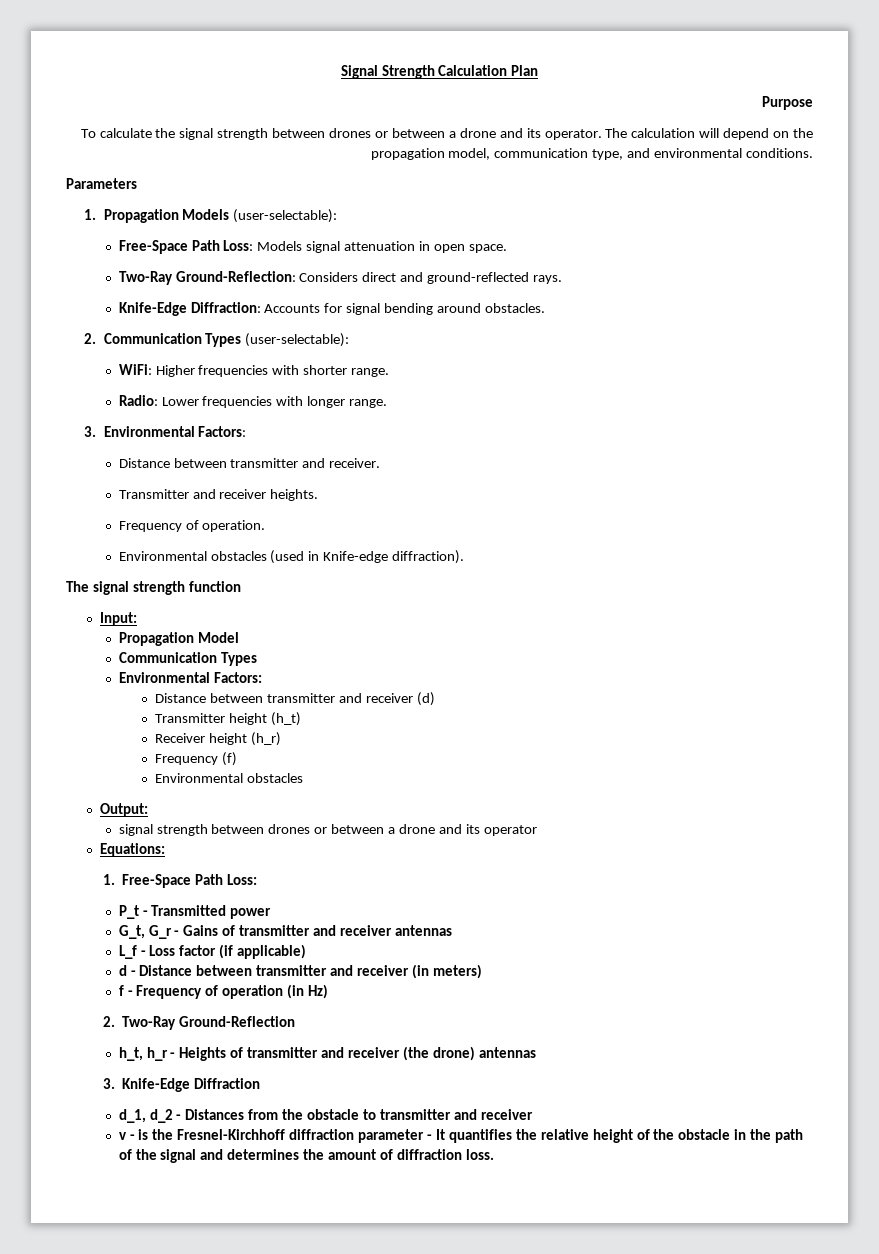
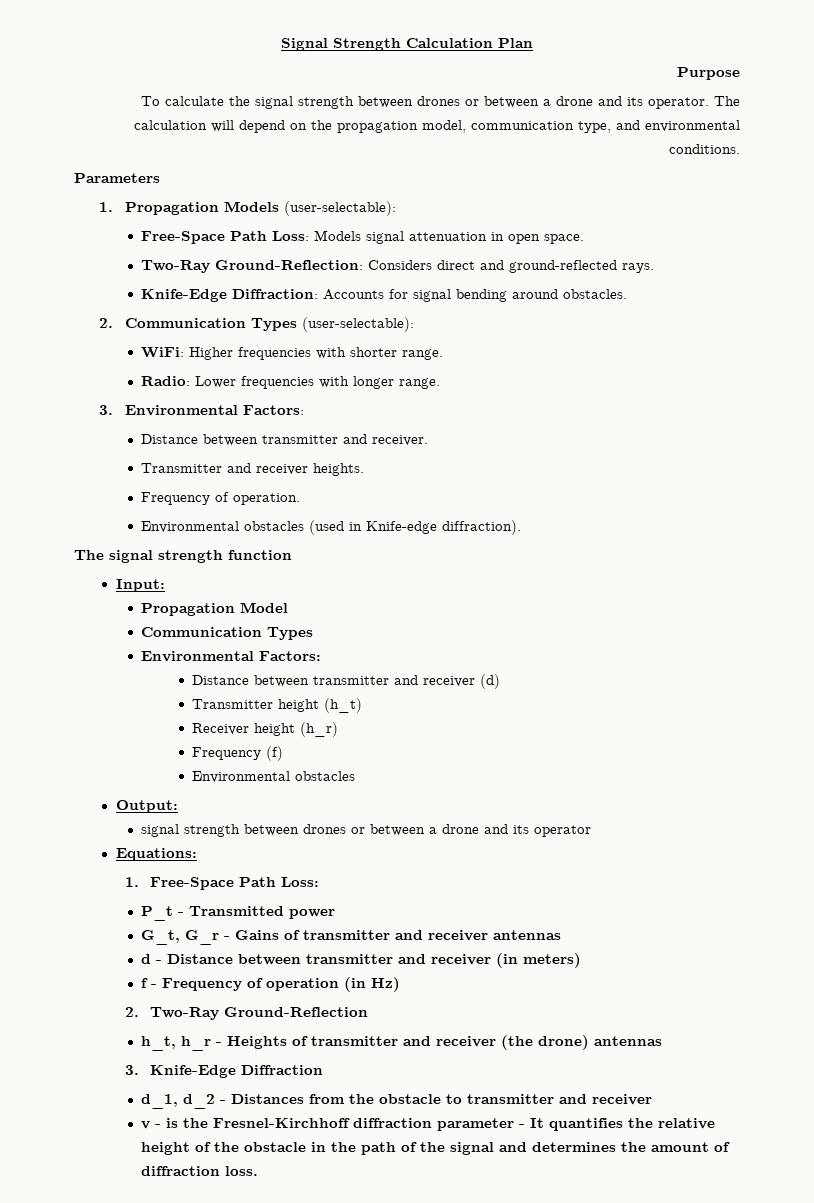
[118,944,307,959] // L_f - Loss factor (if applicable) -> (562, 935) none

